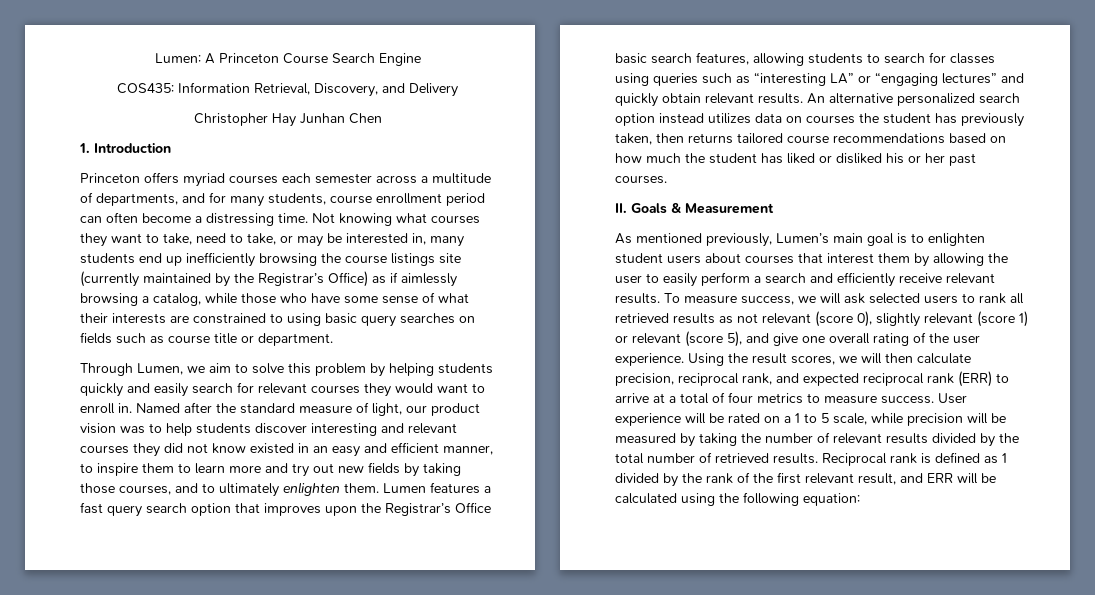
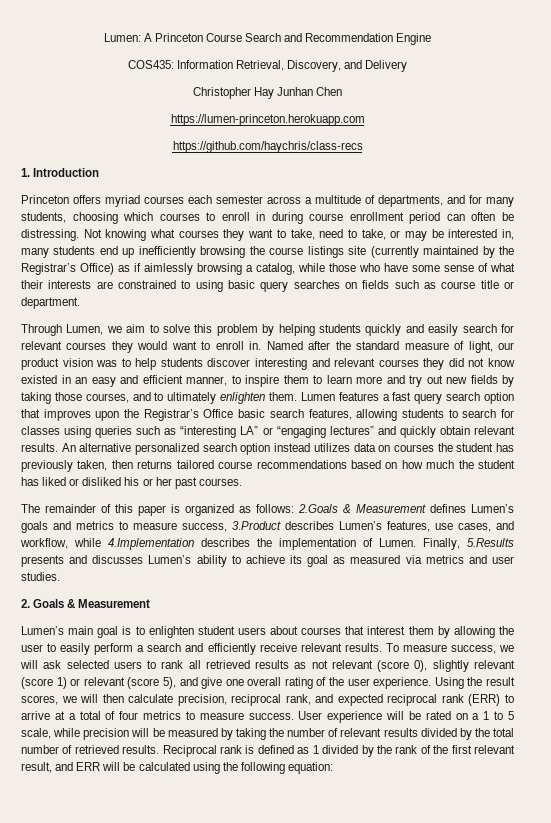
(375, 58) none -> [284,33,394,42] and Recommendation
(382, 118) none -> [170,114,365,126] [172,141,363,153] // https://lumen-princeton.herokuapp.com // https://github.com/haychris/class-recs
(326, 199) none -> [72,212,303,224] choosing which courses to enroll in during
[142,213,308,226] become a distressing time. -> [502,212,515,221] [21,229,79,241] be distressing.
[615,203,627,213] II. -> [21,504,514,516] [21,521,514,533] [20,538,514,550] [21,555,515,567] [21,572,60,581] [21,599,30,608] The remainder of this paper is organized as follows: 2.Goals & Measurement defines Lumen’s goals and metrics to measure success, 3.Product describes Lumen’s features, use cases, and workflow, while 4.Implementation describes the implementation of Lumen. Finally, 5.Results presents and discusses Lumen’s ability to achieve its goal as measured via metrics and user studies. // 2.
[615,233,772,247] As mentioned previously, -> (151, 603) none

